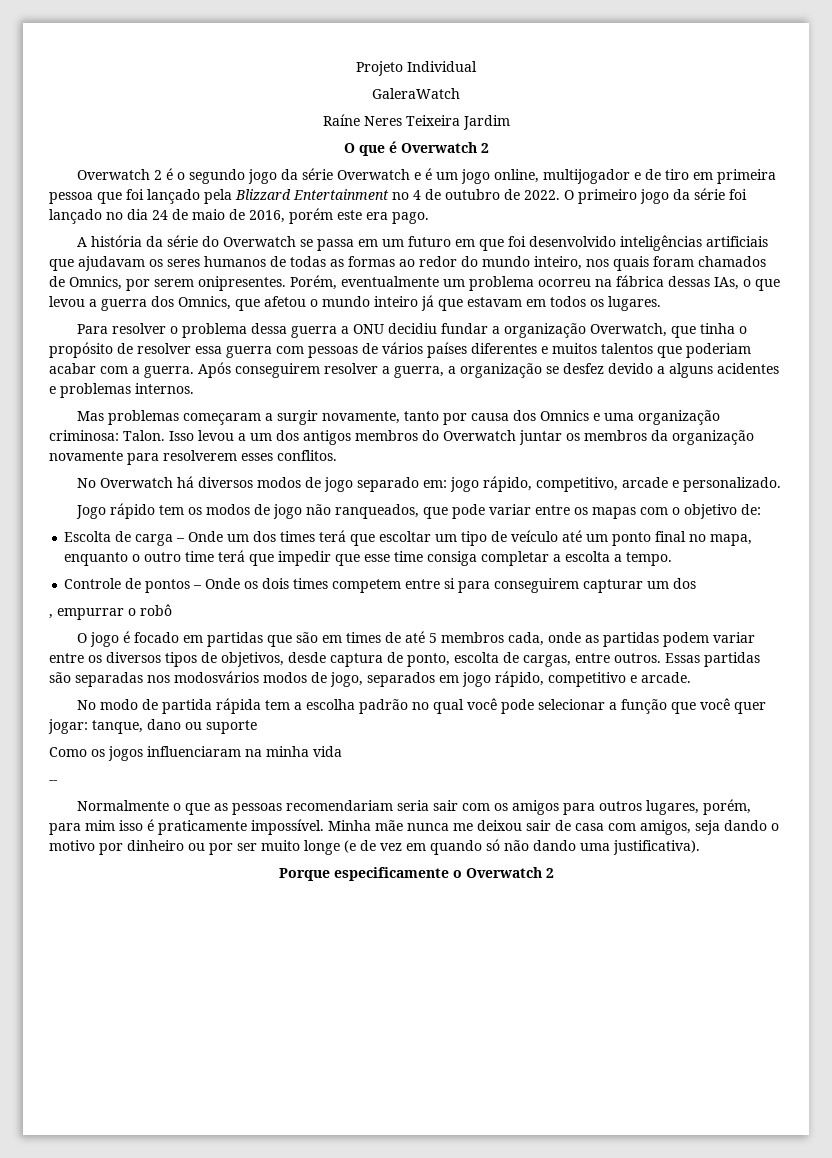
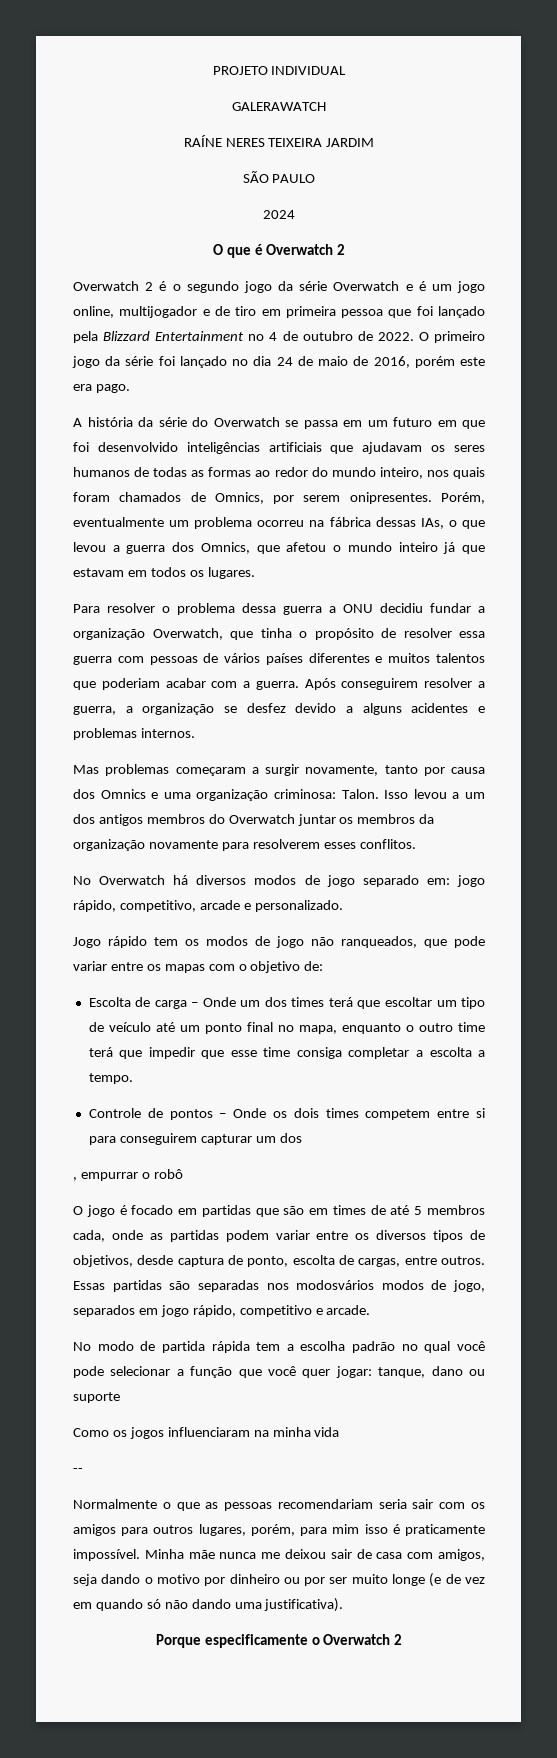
[356,61,477,76] [372,88,460,99] [322,114,510,130] Projeto Individual // GaleraWatch // Raíne Neres Teixeira Jardim -> [212,66,347,75] [232,102,326,111] [183,135,375,147] [242,171,316,183] [263,210,295,219] PROJETO INDIVIDUAL // GALERAWATCH // RAÍNE NERES TEIXEIRA JARDIM // SÃO PAULO // 2024

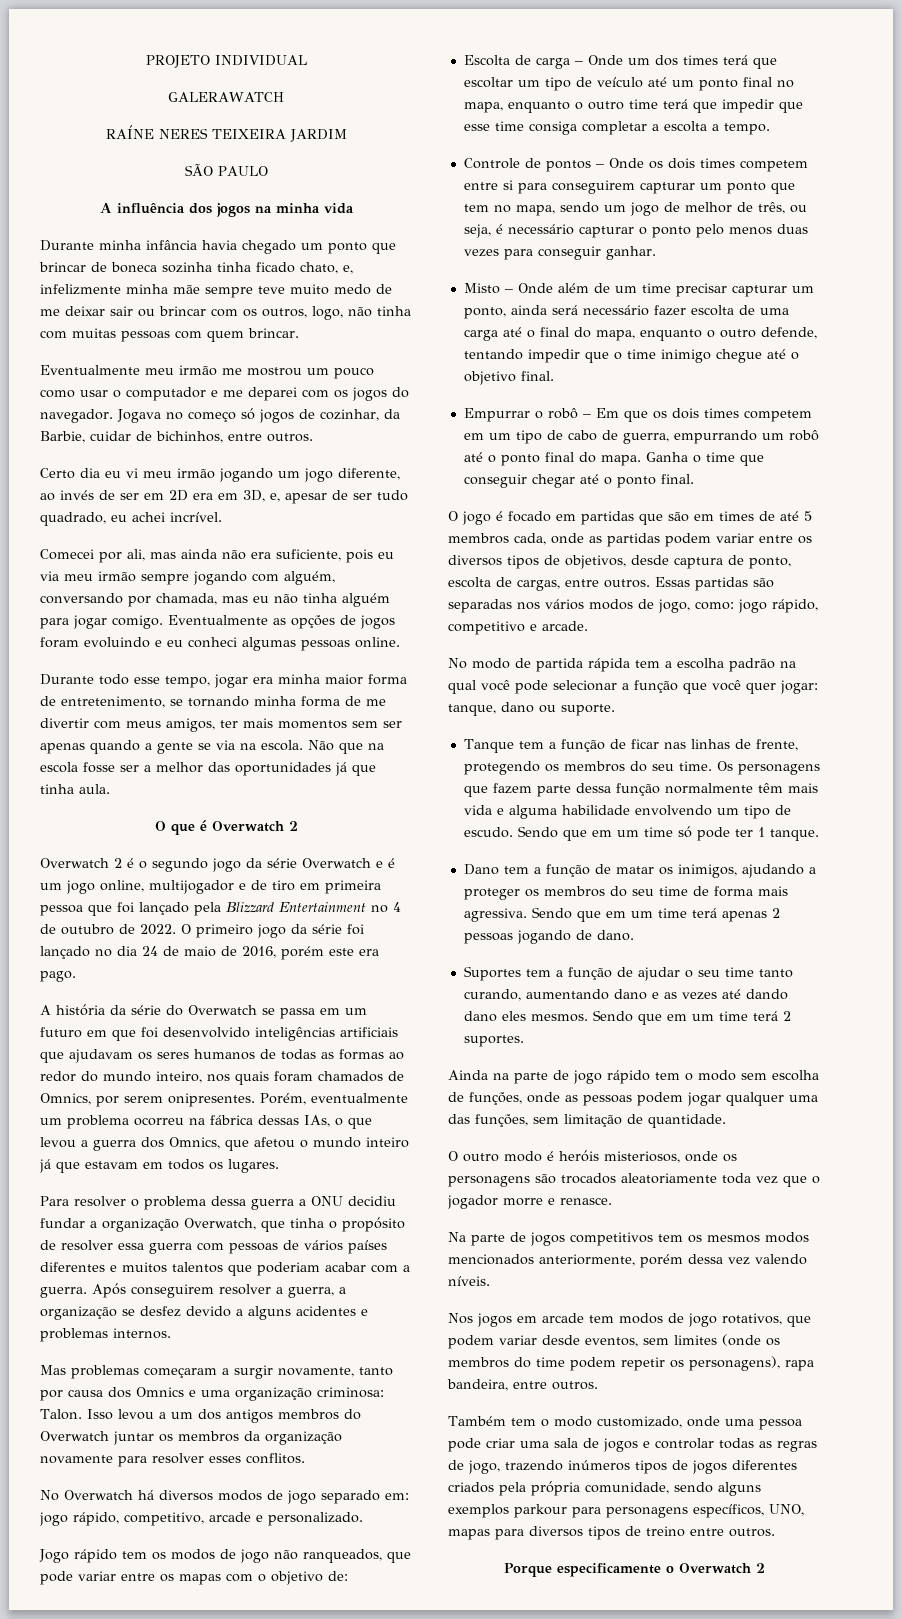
[263,210,295,219] 2024 -> [99,203,354,217] [40,240,396,254] [39,262,353,274] [40,284,392,298] [40,306,411,320] [40,328,299,342] [40,365,374,379] [40,387,409,401] [40,408,400,423] [40,431,313,443] [40,468,400,482] [40,490,408,504] [40,512,222,526] [40,549,394,563] [40,571,335,585] [40,593,390,607] [40,615,395,629] [40,637,400,651] [40,674,407,688] [40,696,386,708] [40,718,402,732] [40,740,384,754] [40,762,376,776] [40,784,110,794] A influência dos jogos na minha vida // Durante minha infância havia chegado um ponto que brincar de boneca sozinha tinha ficado chato, e, infelizmente minha mãe sempre teve muito medo de me deixar sair ou brincar com os outros, logo, não tinha com muitas pessoas com quem brincar. // Eventualmente meu irmão me mostrou um pouco como usar o computador e me deparei com os jogos do navegador. Jogava no começo só jogos de cozinhar, da Barbie, cuidar de bichinhos, entre outros. // Certo dia eu vi meu irmão jogando um jogo diferente, ao invés de ser em 2D era em 3D, e, apesar de ser tudo quadrado, eu achei incrível. // Comecei por ali, mas ainda não era suficiente, pois eu via meu irmão sempre jogando com alguém, conversando por chamada, mas eu não tinha alguém para jogar comigo. Eventualmente as opções de jogos foram evoluindo e eu conheci algumas pessoas online. // Durante todo esse tempo, jogar era minha maior forma de entretenimento, se tornando minha forma de me divertir com meus amigos, ter mais momentos sem ser apenas quando a gente se via na escola. Não que na escola fosse ser a melhor das oportunidades já que tinha aula.
[252,839,320,849] resolverem -> [152,1453,204,1464] resolver
[279,1133,302,1143] [73,1169,183,1181] dos // , empurrar o robô -> [726,182,795,194] [463,202,807,216] [463,224,808,238] [463,246,656,260] [463,283,814,297] [463,305,789,319] [463,327,817,341] [463,349,799,363] [463,371,554,385] [463,408,812,422] [463,430,819,444] [463,452,764,466] [463,474,694,488] ponto que tem no mapa, sendo um jogo de melhor de três, ou seja, é necessário capturar o ponto pelo menos duas vezes para conseguir ganhar. // Misto – Onde além de um time precisar capturar um ponto, ainda será necessário fazer escolta de uma carga até o final do mapa, enquanto o outro defende, tentando impedir que o time inimigo chegue até o objetivo final. // Empurrar o robô – Em que os dois times competem em um tipo de cabo de guerra, empurrando um robô até o ponto final do mapa. Ganha o time que conseguir chegar até o ponto final.
[296,1280,375,1290] modosvários -> [545,599,584,610] vários
[73,1305,158,1317] separados em -> [695,601,734,610] como:
[401,1344,418,1351] no -> [780,661,796,668] na
[73,1392,120,1403] [73,1427,340,1439] [73,1468,83,1473] [73,1499,485,1511] [73,1524,485,1536] [73,1549,486,1561] [73,1573,486,1587] [73,1598,344,1612] suporte // Como os jogos influenciaram na minha vida // -- // Normalmente o que as pessoas recomendariam seria sair com os amigos para outros lugares, porém, para mim isso é praticamente impossível. Minha mãe nunca me deixou sair de casa com amigos, seja dando o motivo por dinheiro ou por ser muito longe (e de vez em quando só não dando uma justificativa). -> [561,704,615,716] [463,739,798,753] [463,761,820,775] [463,783,818,797] [463,805,791,819] [463,826,819,841] [463,864,816,878] [463,886,788,900] [463,907,780,922] [463,930,634,944] [463,966,793,981] [463,989,788,1001] [463,1010,791,1025] [463,1035,524,1047] [448,1070,819,1084] [448,1092,818,1106] [448,1114,726,1128] [448,1150,737,1163] [448,1173,820,1187] [447,1195,612,1209] [448,1232,809,1246] [448,1254,807,1268] [448,1276,490,1286] [448,1313,811,1327] [448,1334,780,1349] [448,1356,814,1371] [447,1379,598,1391] [448,1416,802,1430] [448,1438,817,1452] [448,1460,797,1474] [448,1481,761,1496] [448,1504,804,1518] [448,1526,775,1540] suporte. // Tanque tem a função de ficar nas linhas de frente, protegendo os membros do seu time. Os personagens que fazem parte dessa função normalmente têm mais vida e alguma habilidade envolvendo um tipo de escudo. Sendo que em um time só pode ter 1 tanque. // Dano tem a função de matar os inimigos, ajudando a proteger os membros do seu time de forma mais agressiva. Sendo que em um time terá apenas 2 pessoas jogando de dano. // Suportes tem a função de ajudar o seu time tanto curando, aumentando dano e as vezes até dando dano eles mesmos. Sendo que em um time terá 2 suportes. // Ainda na parte de jogo rápido tem o modo sem escolha de funções, onde as pessoas podem jogar qualquer uma das funções, sem limitação de quantidade. // O outro modo é heróis misteriosos, onde os personagens são trocados aleatoriamente toda vez que o jogador morre e renasce. // Na parte de jogos competitivos tem os mesmos modos mencionados anteriormente, porém dessa vez valendo níveis. // Nos jogos em arcade tem modos de jogo rotativos, que podem variar desde eventos, sem limites (onde os membros do time podem repetir os personagens), rapa bandeira, entre outros. // Também tem o modo customizado, onde uma pessoa pode criar uma sala de jogos e controlar todas as regras de jogo, trazendo inúmeros tipos de jogos diferentes criados pela própria comunidade, sendo alguns exemplos parkour para personagens específicos, UNO, mapas para diversos tipos de treino entre outros.

